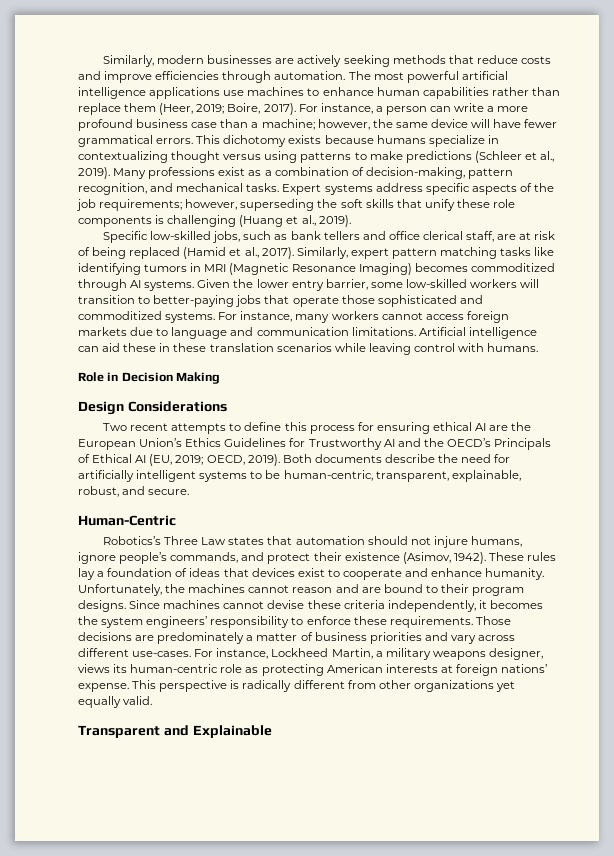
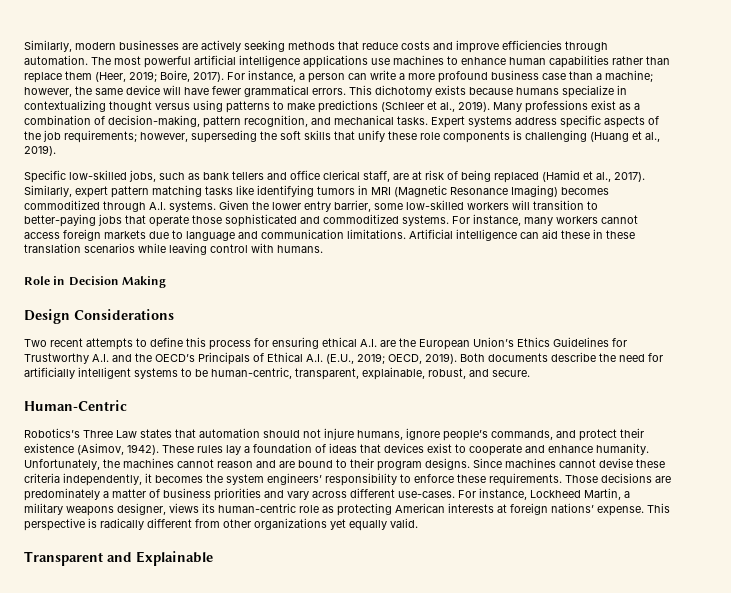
[130,280,142,288] AI -> [149,202,166,210] A.I.
[475,423,487,431] AI -> [360,339,377,347] A.I.
[383,439,395,447] AI -> [92,354,109,362] A.I.
[135,454,173,466] AI (EU, -> [306,354,354,364] A.I. (E.U.,

